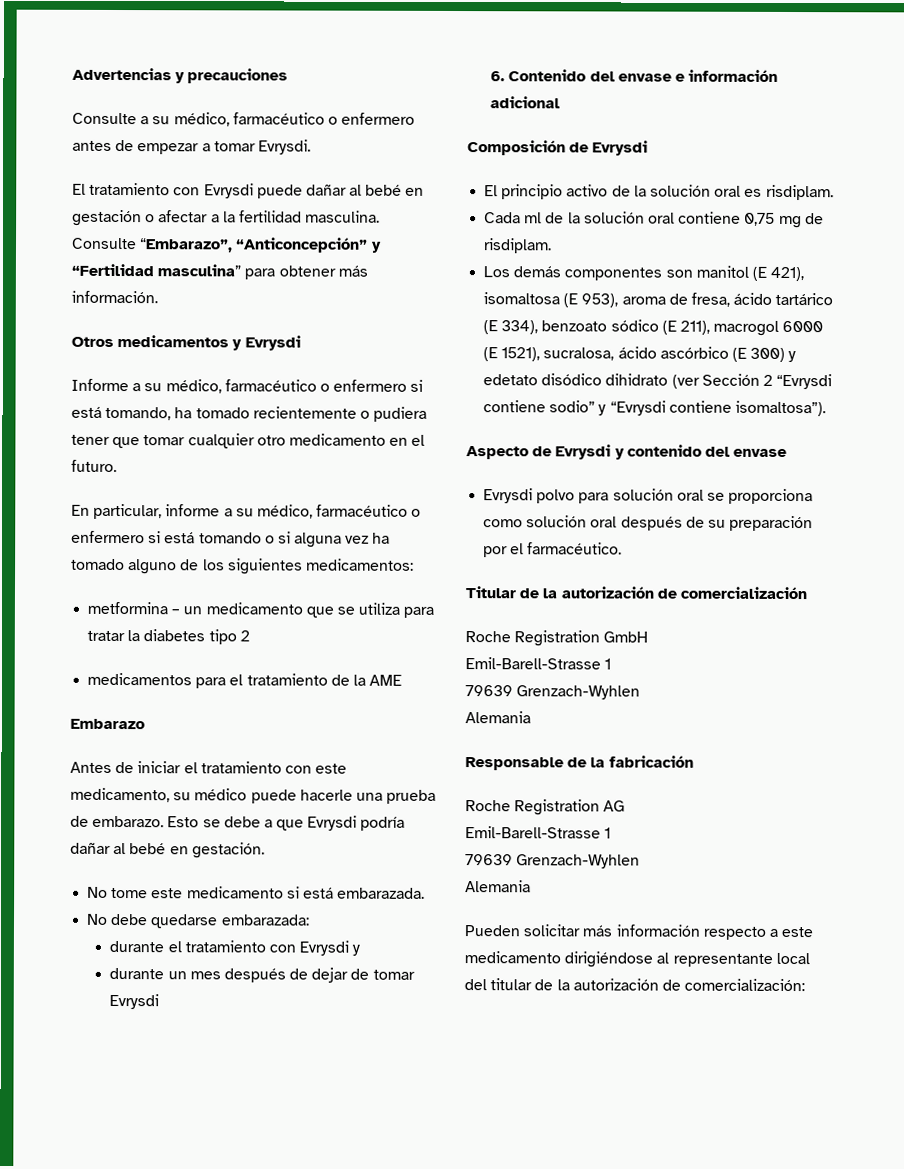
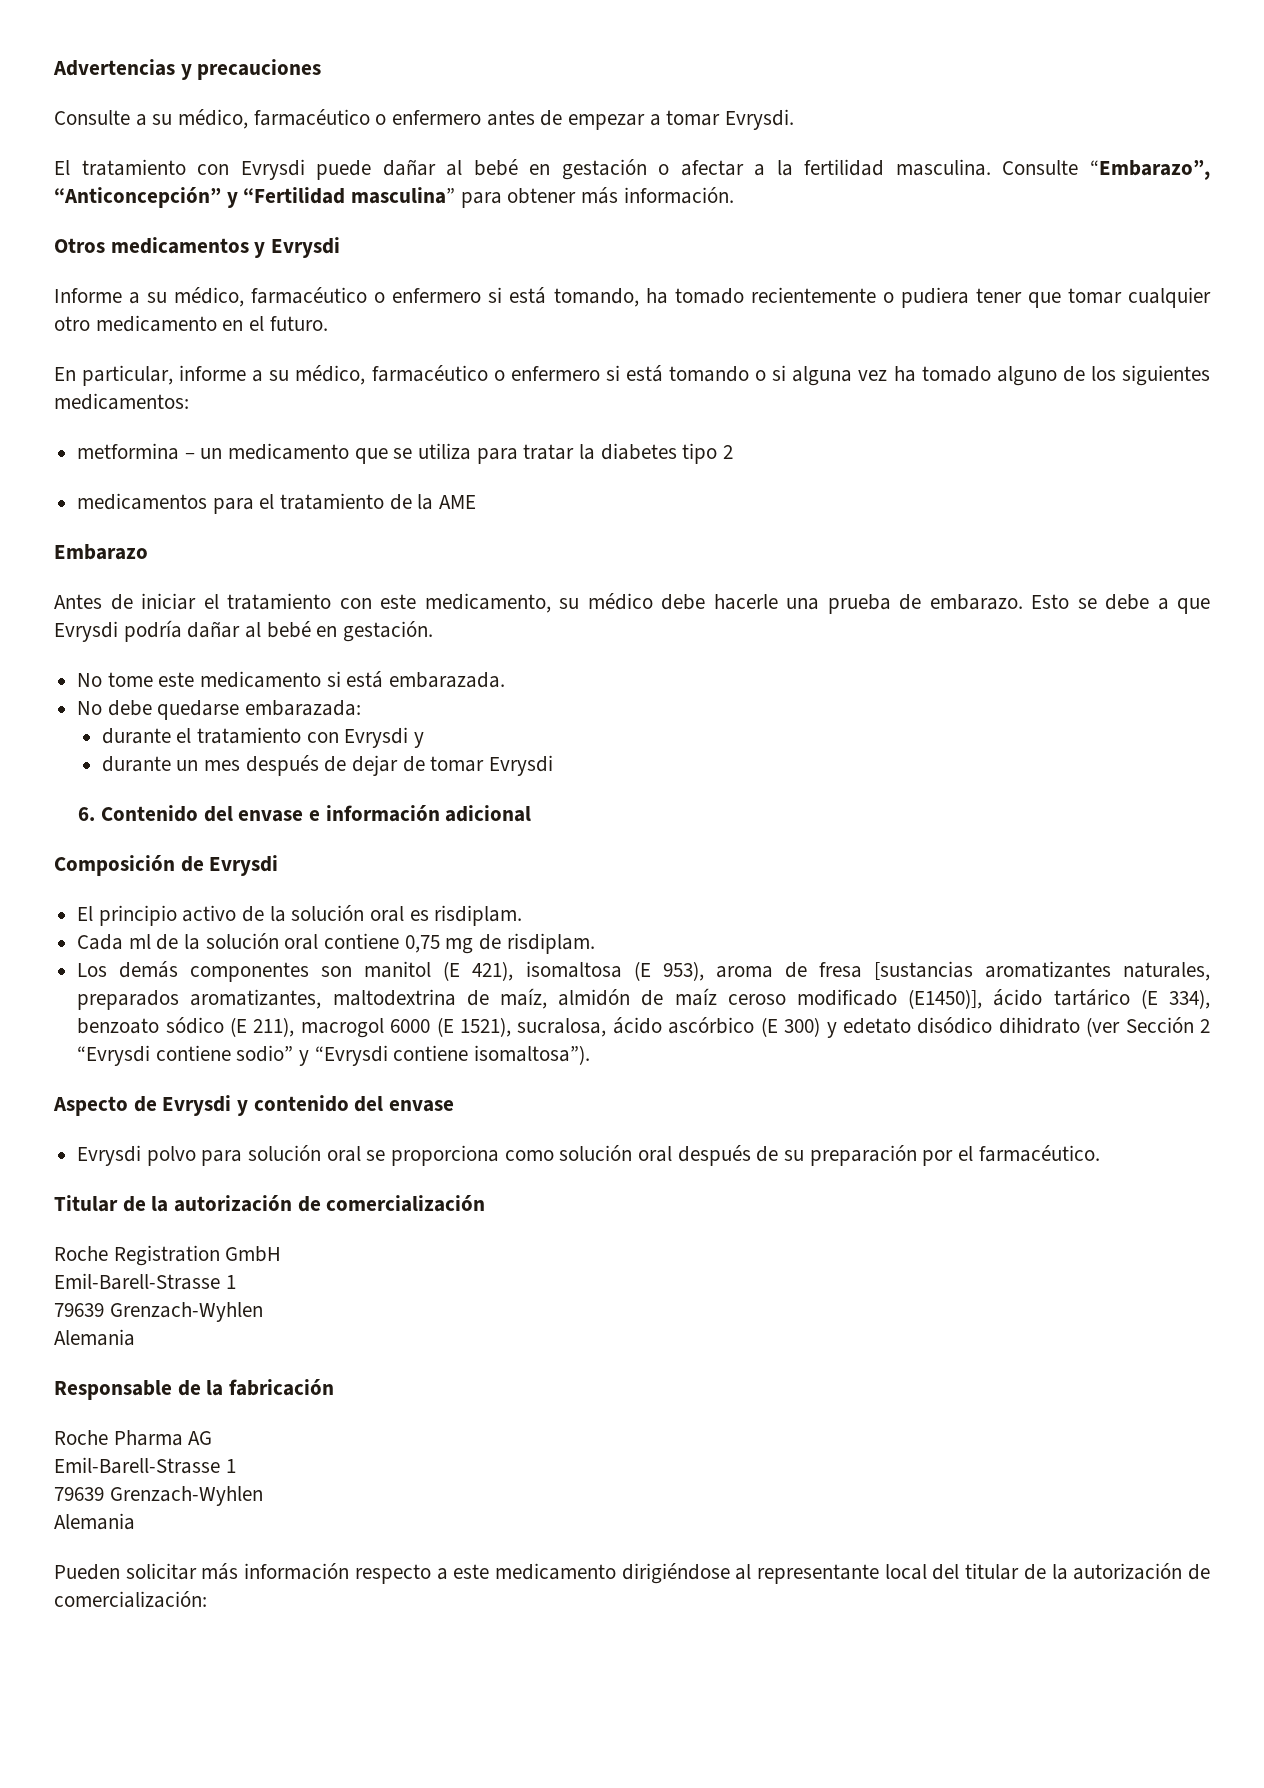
[250,789,297,804] puede -> [661,594,705,610] debe
[690,292,730,307] fresa, -> [818,961,1211,981] [77,988,983,1010] fresa [sustancias aromatizantes naturales, preparados aromatizantes, maltodextrina de maíz, almidón de maíz ceroso modificado (E1450)],
[514,799,601,816] Registration -> [113,1430,183,1446] Pharma

